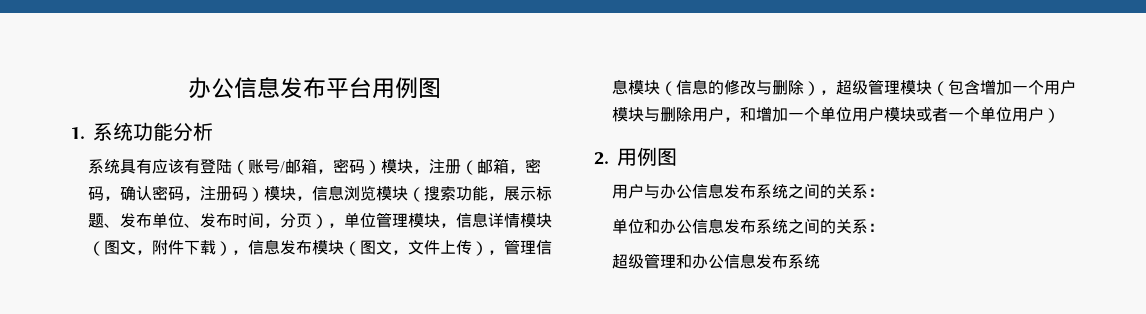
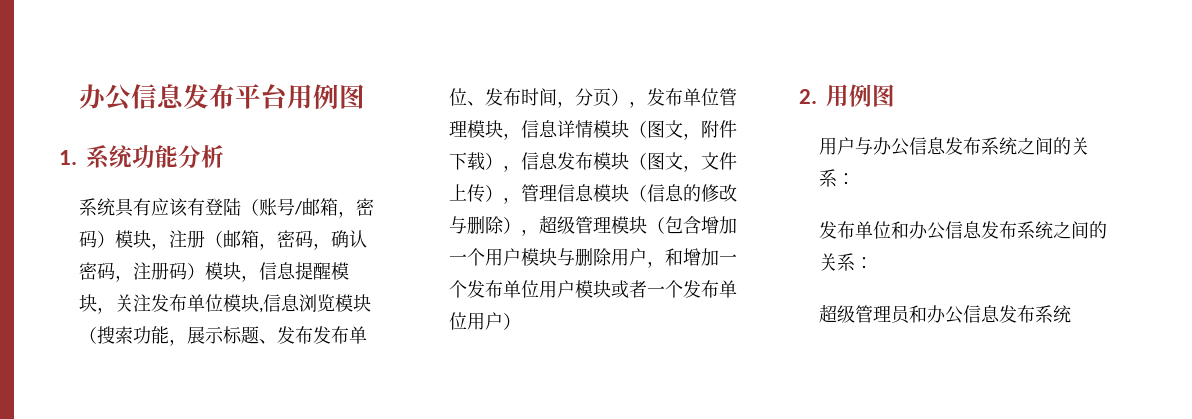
(344, 193) none -> [295,262,350,280] [79,294,301,314] 提醒模块，关注发布单位模块,信息
(152, 220) none -> [313,326,350,344] 发布
(344, 225) none -> [647,88,684,106] 发布
(820, 114) none -> [467,280,504,298] 发布
(980, 114) none -> [683,280,720,298] 发布
(884, 192) none -> [819,221,856,239] 发布
(676, 261) none -> [891,305,912,324] 员

